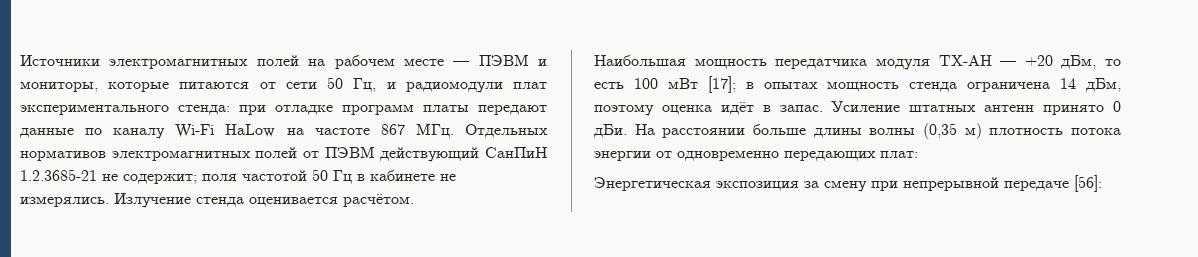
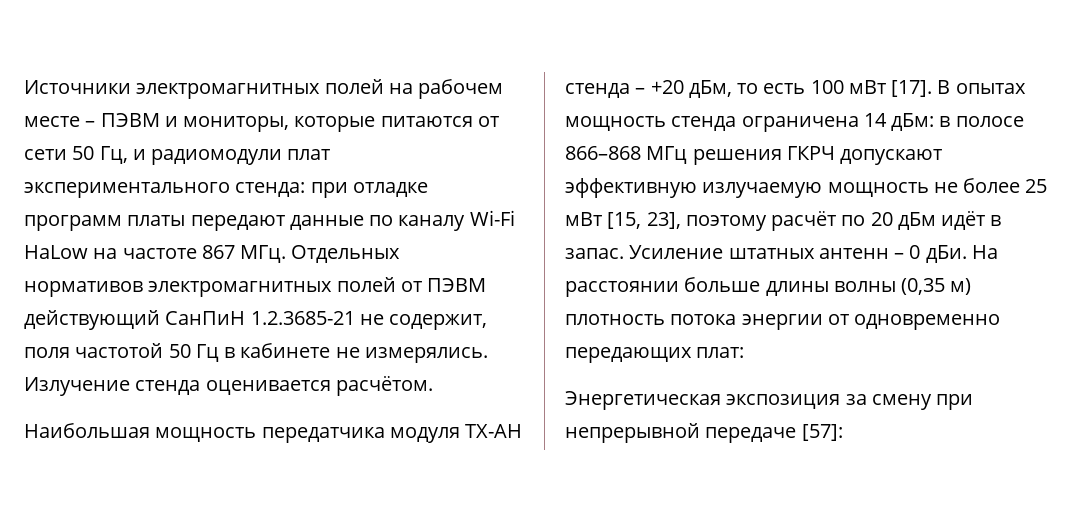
[453,61,470,66] — -> [85,121,96,127] –
[123,174,197,184] содержит; -> [389,314,488,330] содержит,
[1000,61,1017,66] — -> [565,83,646,98] стенда –
[708,76,754,93] [17]; в -> [891,80,951,97] [17]. В
[1086,78,1121,92] [594,104,712,116] дБм, поэтому оценка -> [891,113,1024,131] [565,146,943,165] [565,178,1048,198] [565,211,936,231] дБм: в полосе 866–868 МГц решения ГКРЧ допускают эффективную излучаемую мощность не более 25 мВт [15, 23], поэтому расчёт по 20 дБм
[1043,105,1105,115] принято -> [894,253,905,259] –
[1074,175,1102,192] [56]: -> [801,424,843,441] [57]:

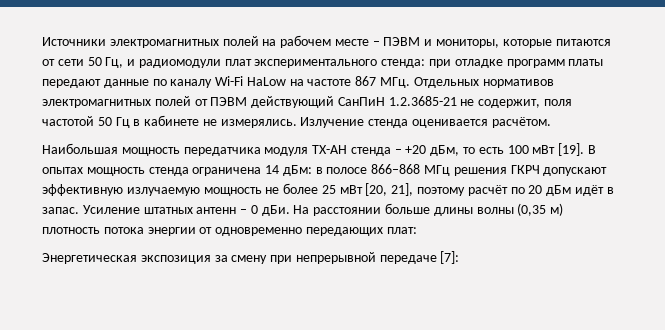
[891,80,933,97] [17]. -> [558,143,585,156] [19].
[607,212,681,229] [15, 23], -> [365,183,414,196] [20, 21],
[801,424,843,441] [57]: -> [440,251,460,264] [7]:

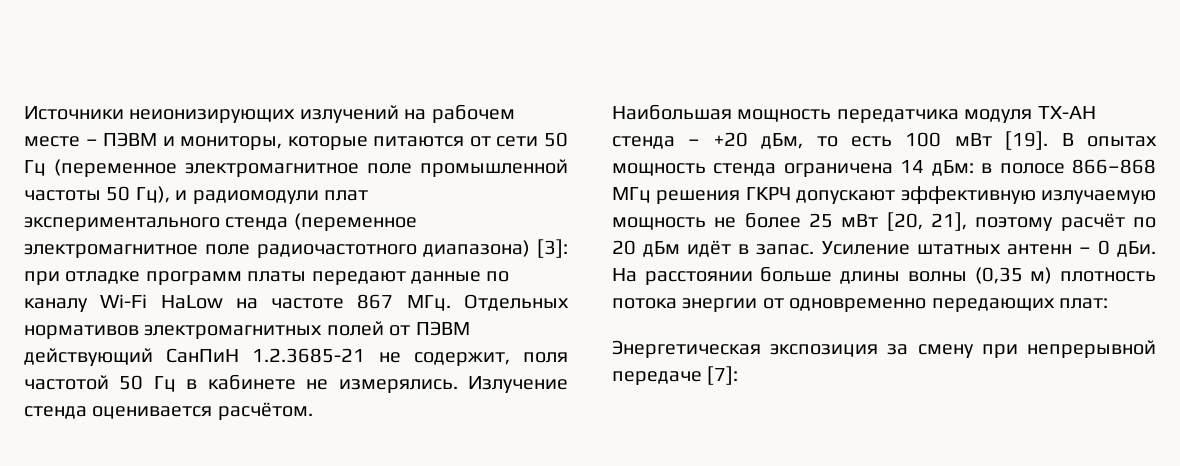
[109,36,259,48] электромагнитных полей -> [129,105,399,123] неионизирующих излучений
[105,57,426,68] Гц, и радиомодули плат экспериментального стенда: -> [24,159,568,177] [24,186,368,204] [24,213,417,231] [24,239,568,258] Гц (переменное электромагнитное поле промышленной частоты 50 Гц), и радиомодули плат экспериментального стенда (переменное электромагнитное поле радиочастотного диапазона) [3]:

